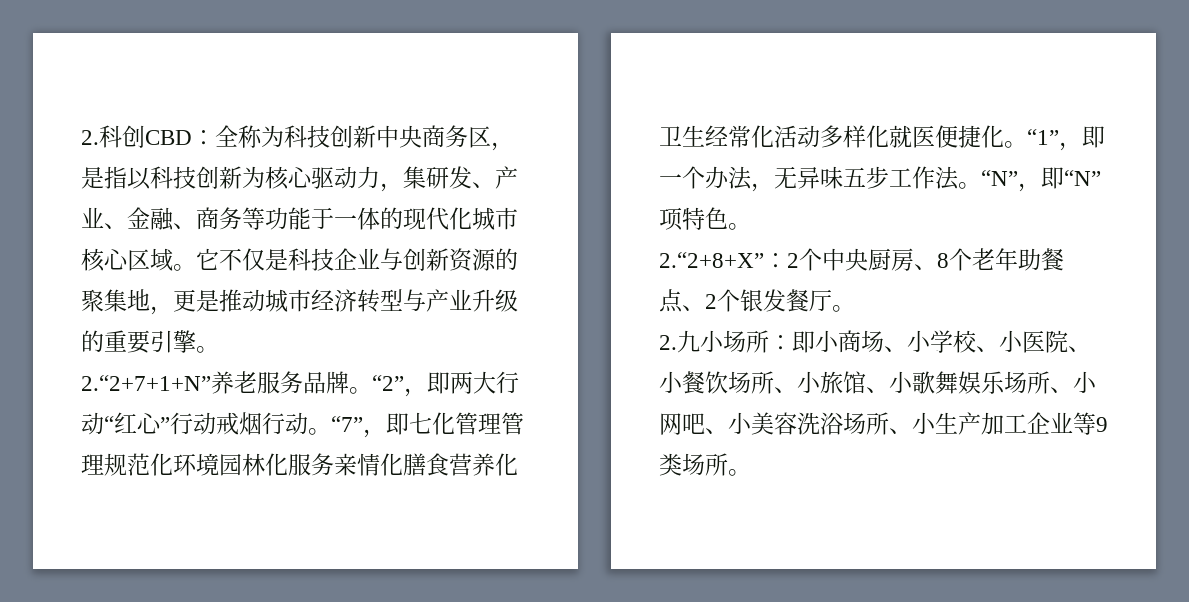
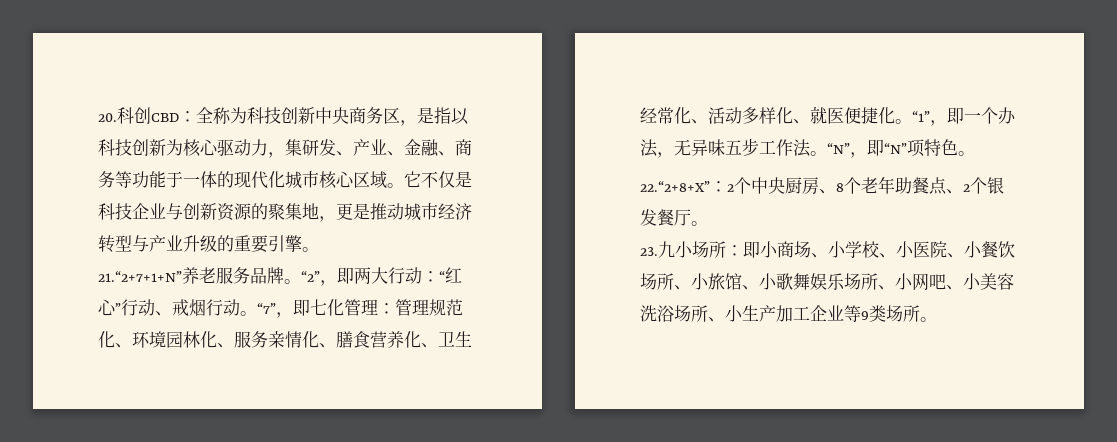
[81,130,99,145] 2. -> [98,113,117,122] 20.
[81,375,211,391] 2.“2+7+1+N” -> [98,271,182,282] 21.“2+7+1+N”
(104, 423) none -> [422,271,439,282] ：
(216, 423) none -> [155,311,172,316] 、
(501, 423) none -> [378,303,395,314] ：
(173, 464) none -> [115,343,132,348] 、
(288, 464) none -> [217,343,234,348] 、
(403, 464) none -> [319,343,336,348] 、
(518, 464) none -> [421,343,438,348] 、
(774, 136) none -> [691,119,708,124] 、
(889, 136) none -> [793,119,810,124] 、
[659,252,764,268] 2.“2+8+X” -> [640,181,710,192] 22.“2+8+X”
[659,335,677,350] 2. -> [640,247,658,256] 23.

